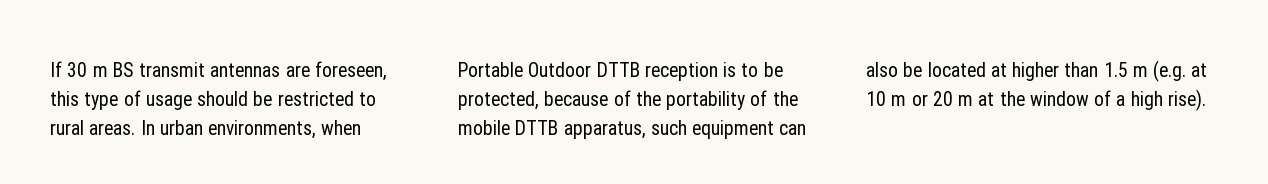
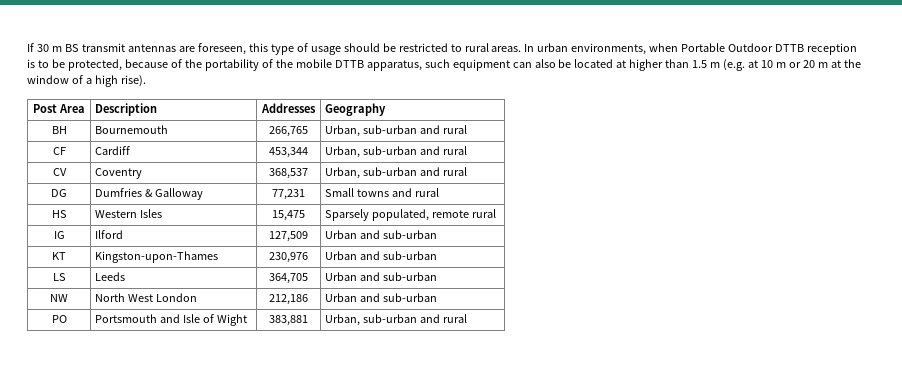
(1206, 100) none -> [33,104,85,113] [94,103,157,116] [261,103,316,113] [324,103,386,116] [51,126,67,134] [94,125,168,134] [269,126,308,137] [324,125,467,137] [52,147,66,155] [94,146,130,155] [269,147,308,158] [324,146,467,158] [52,168,67,176] [94,168,142,179] [269,168,308,179] [324,167,467,179] [51,189,67,197] [94,188,203,200] [272,189,305,200] [324,188,439,197] [51,210,67,218] [94,209,162,218] [272,210,305,221] [324,209,496,221] [53,231,65,239] [94,230,123,239] [269,231,308,242] [324,230,437,239] [52,252,66,260] [94,251,218,263] [269,252,308,263] [324,251,437,260] [52,273,66,281] [94,272,125,281] [269,273,308,284] [324,272,437,281] [50,294,68,302] [94,293,197,302] [269,294,308,305] [324,293,437,302] [51,315,67,323] [94,314,247,326] [269,315,308,326] [324,314,467,326] // Post Area | Description | Addresses | Geography // BH | Bournemouth | 266,765 | Urban, sub-urban and rural // CF | Cardiff | 453,344 | Urban, sub-urban and rural // CV | Coventry | 368,537 | Urban, sub-urban and rural // DG | Dumfries & Galloway | 77,231 | Small towns and rural // HS | Western Isles | 15,475 | Sparsely populated, remote rural // IG | Ilford | 127,509 | Urban and sub-urban // KT | Kingston-upon-Thames | 230,976 | Urban and sub-urban // LS | Leeds | 364,705 | Urban and sub-urban // NW | North West London | 212,186 | Urban and sub-urban // PO | Portsmouth and Isle of Wight | 383,881 | Urban, sub-urban and rural

